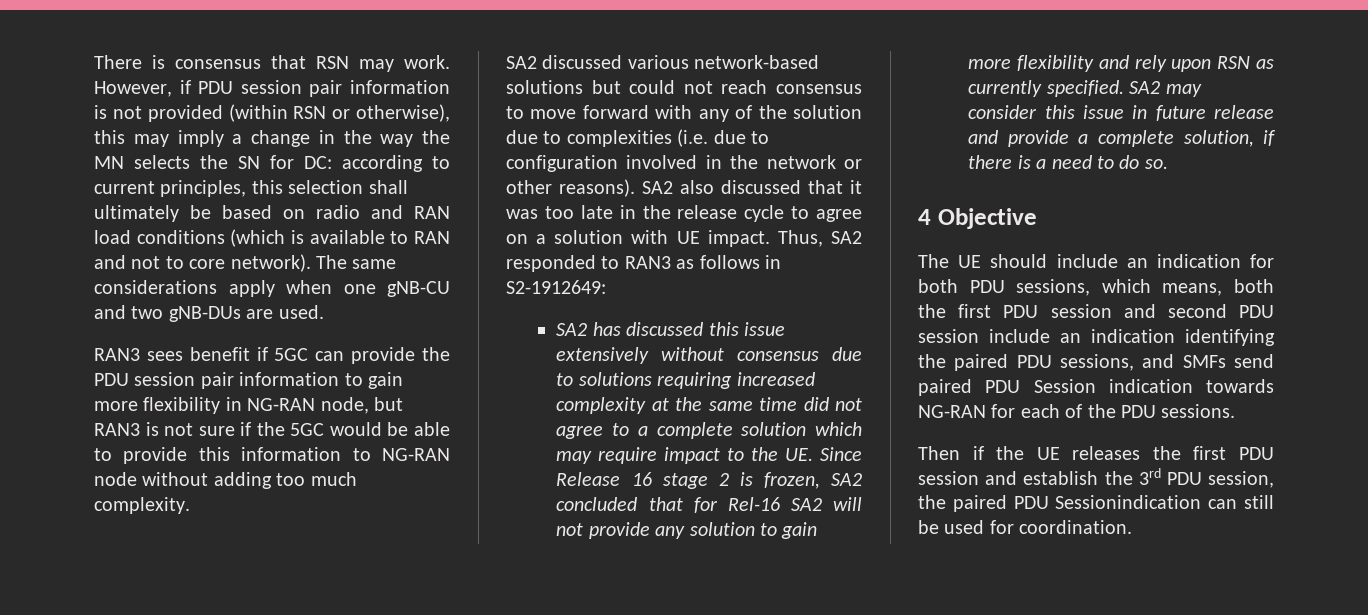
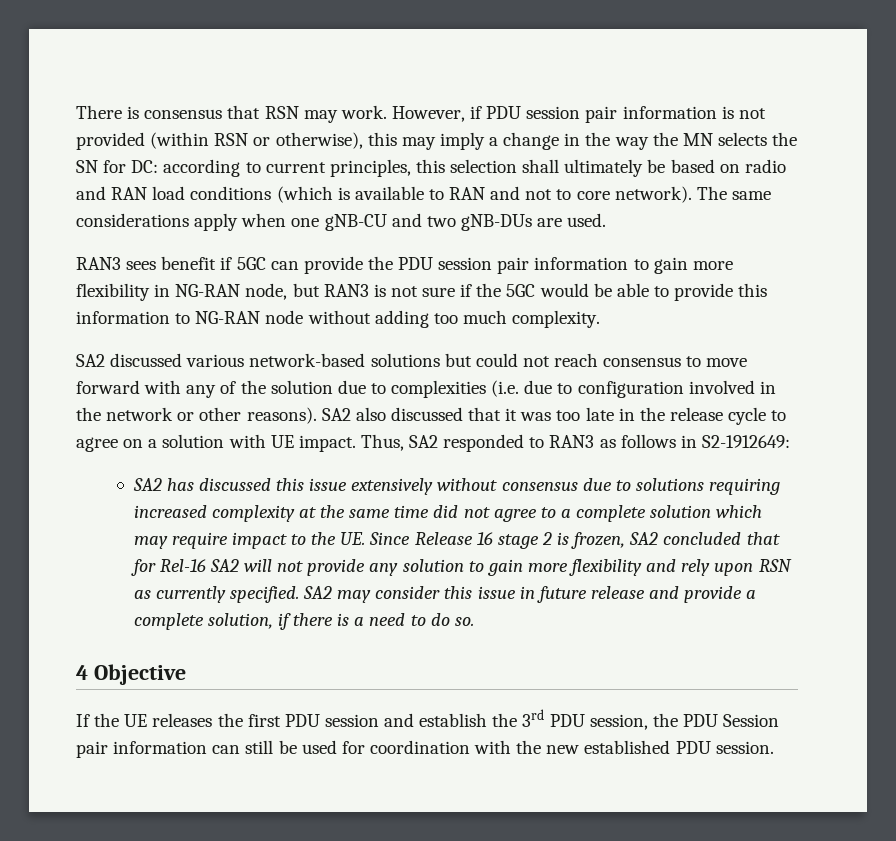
[918,254,1274,268] [918,279,1274,296] [918,304,1274,318] [918,329,1275,346] [918,354,1274,371] [918,379,1274,396] [918,404,1236,418] [918,446,984,460] The UE should include an indication for both PDU sessions, which means, both the first PDU session and second PDU session include an indication identifying the paired PDU sessions, and SMFs send paired PDU Session indication towards NG-RAN for each of the PDU sessions. // Then if -> [76,714,90,727] If
[952,495,1202,512] paired PDU Sessionindication -> [682,714,780,727] [76,741,208,758] PDU Session pair information
[1019,520,1133,534] coordination. -> [369,740,774,754] coordination with the new established PDU session.

